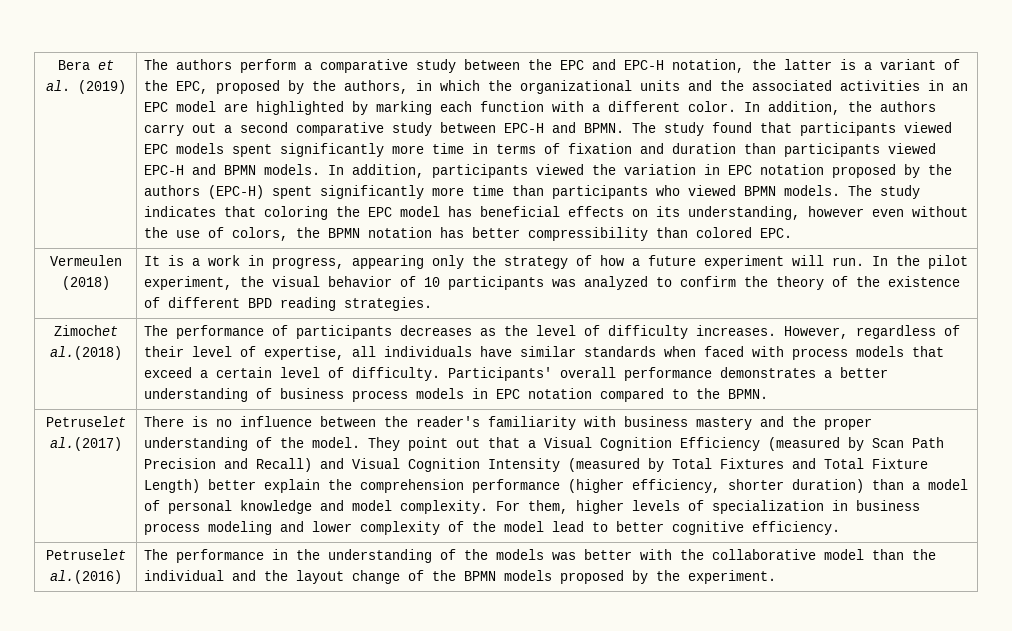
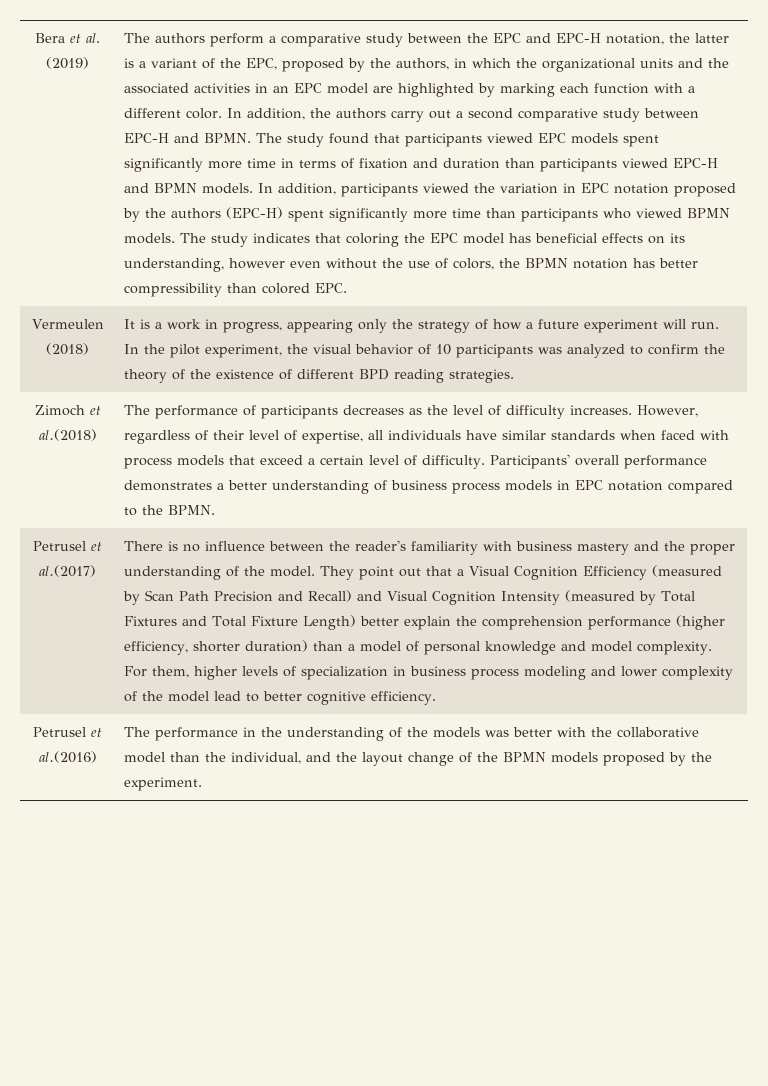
[53,325,118,336] Zimochet -> [34,405,101,416] Zimoch et
[45,416,126,427] Petruselet -> [33,541,102,551] Petrusel et
[45,549,126,560] Petruselet -> [33,727,102,737] Petrusel et
[143,570,224,581] individual -> [230,752,301,764] individual,

